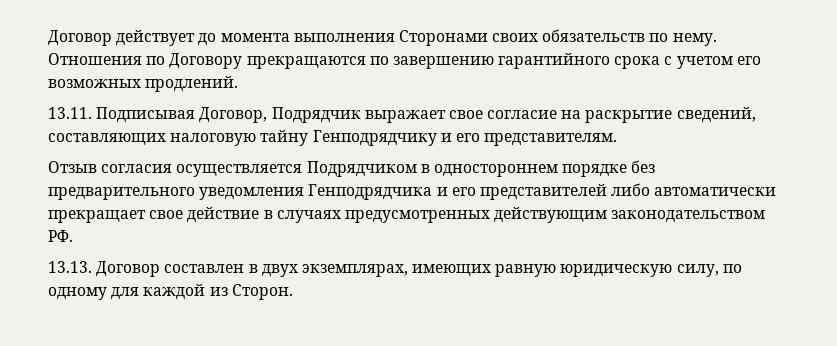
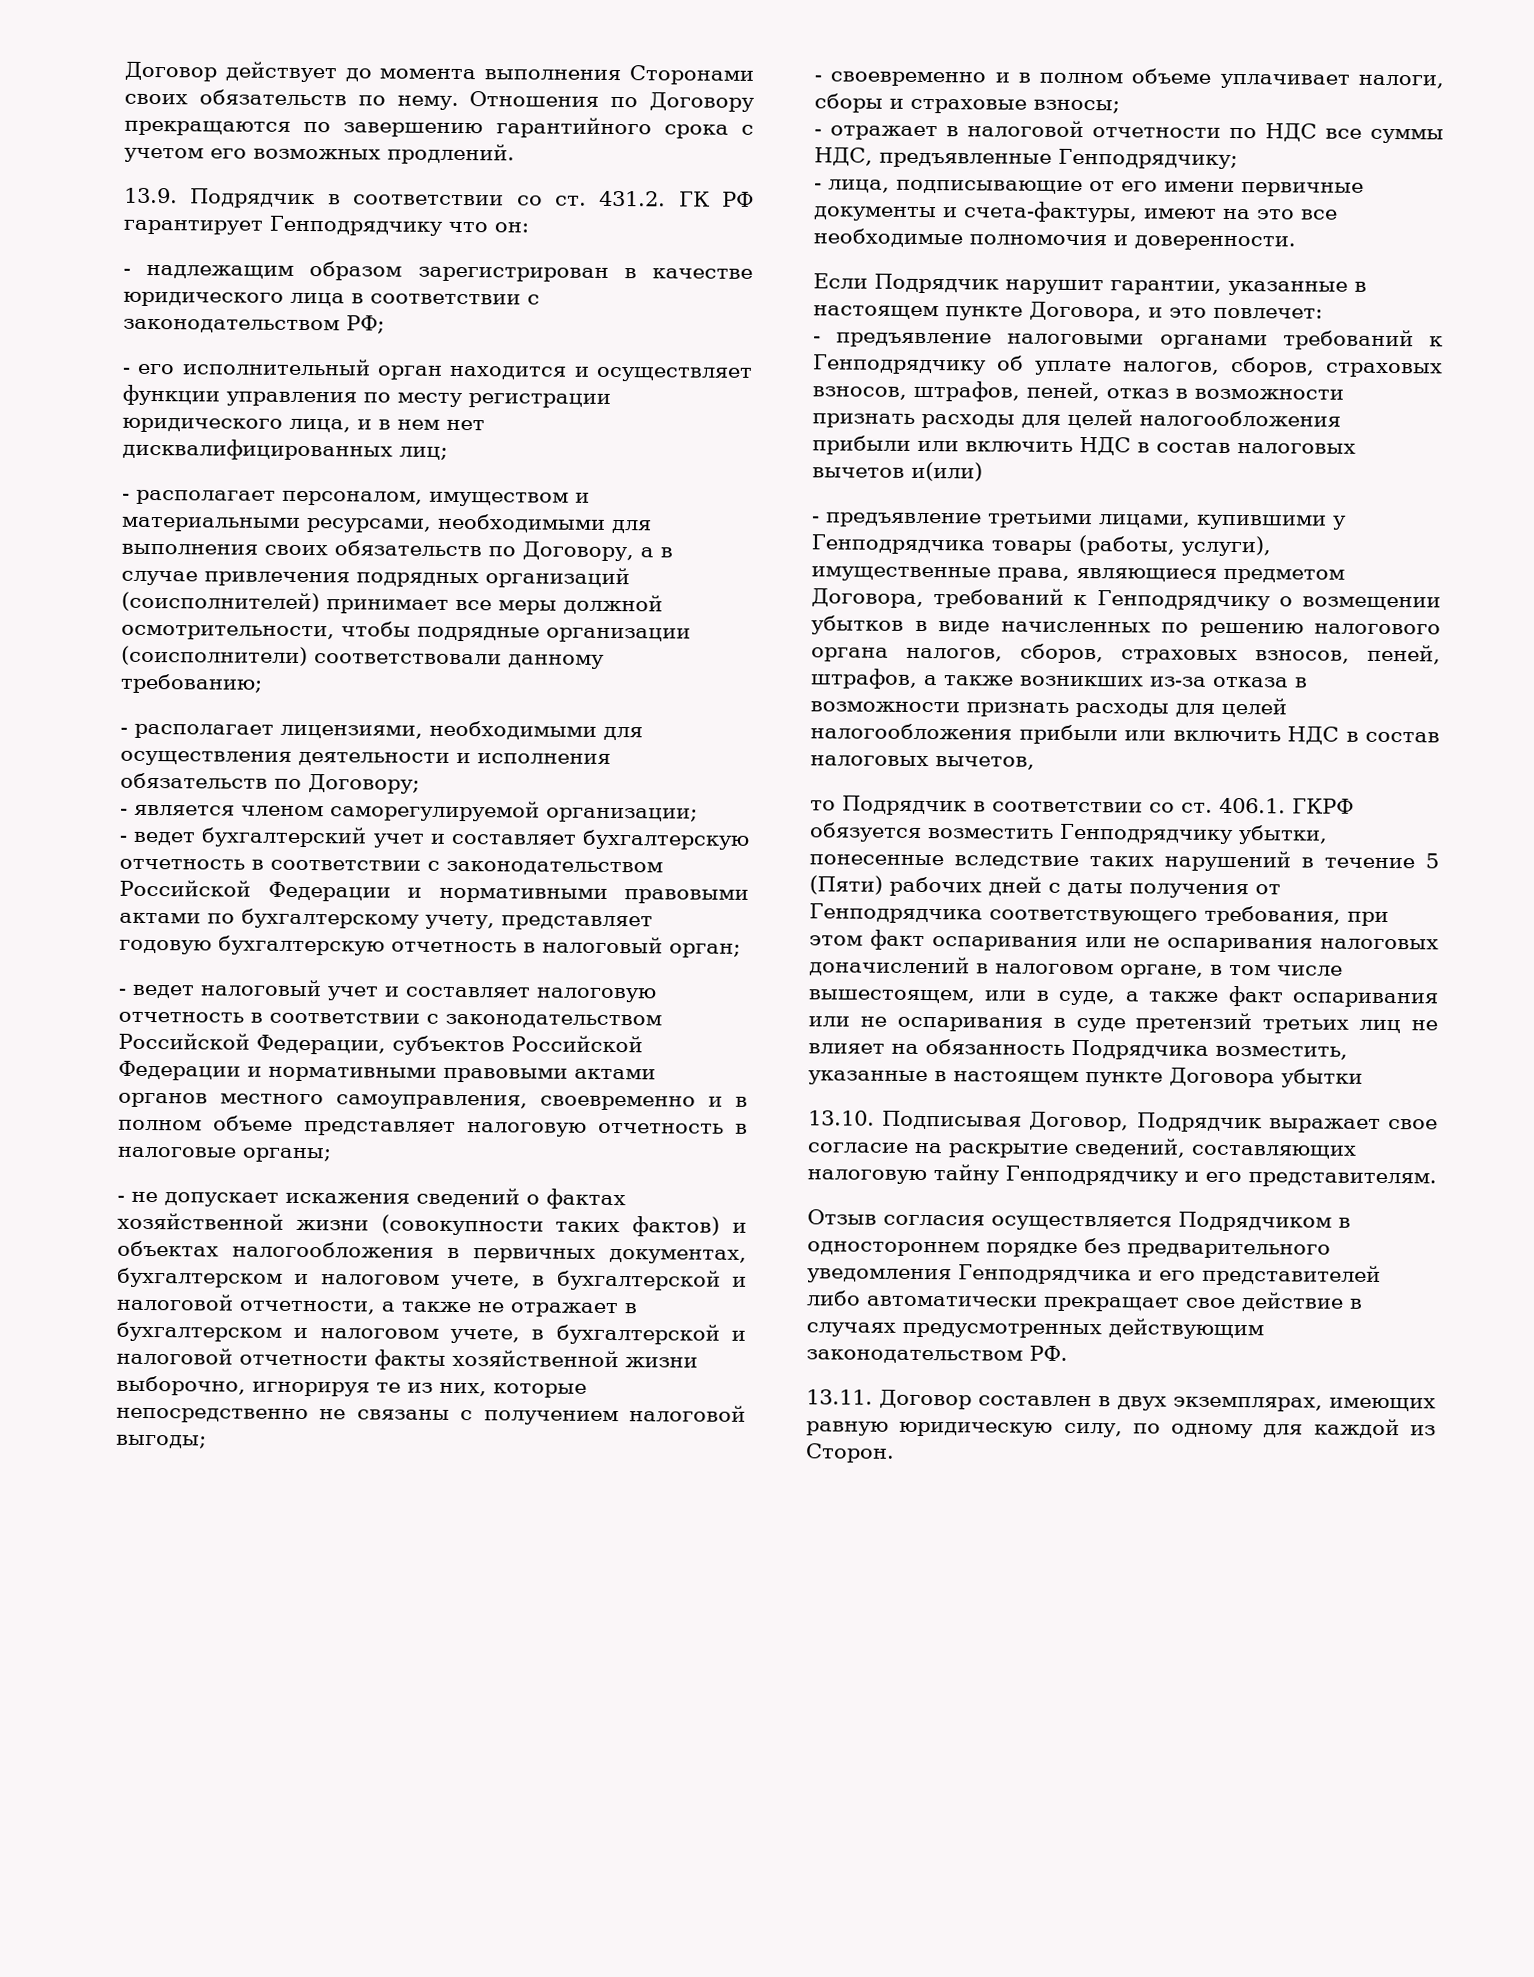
[48,107,92,119] 13.11. -> [124,187,754,209] [123,215,529,236] [123,261,753,282] [123,291,540,307] [123,315,385,334] [122,358,753,382] [122,384,611,408] [122,417,485,433] [122,438,448,461] [122,489,590,507] [121,513,652,534] [121,540,673,562] [121,567,630,589] [121,591,663,615] [121,621,691,643] [121,645,605,669] [120,673,263,694] [120,720,643,741] [120,750,611,766] [120,772,420,794] [120,800,698,823] [119,826,750,850] [119,858,663,876] [119,879,749,904] [119,908,653,931] [119,935,741,958] [118,979,656,1003] [118,1011,662,1029] [118,1032,643,1056] [118,1060,656,1083] [118,1092,748,1111] [118,1115,748,1137] [117,1146,331,1163] [117,1187,626,1210] [117,1212,747,1237] [117,1240,747,1264] [117,1267,747,1291] [116,1293,637,1318] [116,1321,746,1345] [116,1347,698,1370] [116,1375,587,1398] [116,1405,746,1426] [116,1434,207,1449] [814,68,1444,89] [814,93,1120,114] [814,120,1444,144] [814,147,1238,170] [814,179,1364,197] [813,201,1338,223] [813,228,1296,251] [813,273,1367,296] [813,301,1323,322] [813,329,1443,351] [812,354,1443,378] [812,380,1344,402] [812,408,1341,429] [812,435,1356,456] [812,461,983,482] [812,512,1347,530] [811,534,1271,557] [811,566,1345,584] [811,588,1441,611] [811,615,1441,638] [811,643,1441,665] [810,668,1308,689] [810,697,1287,718] [810,723,1440,745] [810,755,1035,770] [810,795,1354,816] [809,822,1328,845] [809,850,1439,872] [809,875,1281,899] [809,903,1389,927] [809,929,1439,953] [809,956,1343,979] [808,985,1438,1008] [808,1012,1438,1034] [808,1039,1348,1060] [808,1067,1363,1088] [808,1110,875,1126] 13.9. Подрядчик в соответствии со ст. 431.2. ГК РФ гарантирует Генподрядчику что он: // - надлежащим образом зарегистрирован в качестве юридического лица в соответствии с законодательством РФ; // - его исполнительный орган находится и осуществляет функции управления по месту регистрации юридического лица, и в нем нет дисквалифицированных лиц; // - располагает персоналом, имуществом и материальными ресурсами, необходимыми для выполнения своих обязательств по Договору, а в случае привлечения подрядных организаций (соисполнителей) принимает все меры должной осмотрительности, чтобы подрядные организации (соисполнители) соответствовали данному требованию; // - располагает лицензиями, необходимыми для осуществления деятельности и исполнения обязательств по Договору; // - является членом саморегулируемой организации; // - ведет бухгалтерский учет и составляет бухгалтерскую отчетность в соответствии с законодательством Российской Федерации и нормативными правовыми актами по бухгалтерскому учету, представляет годовую бухгалтерскую отчетность в налоговый орган; // - ведет налоговый учет и составляет налоговую отчетность в соответствии с законодательством Российской Федерации, субъектов Российской Федерации и нормативными правовыми актами органов местного самоуправления, своевременно и в полном объеме представляет налоговую отчетность в налоговые органы; // - не допускает искажения сведений о фактах хозяйственной жизни (совокупности таких фактов) и объектах налогообложения в первичных документах, бухгалтерском и налоговом учете, в бухгалтерской и налоговой отчетности, а также не отражает в бухгалтерском и налоговом учете, в бухгалтерской и налоговой отчетности факты хозяйственной жизни выборочно, игнорируя те из них, которые непосредственно не связаны с получением налоговой выгоды; // - своевременно и в полном объеме уплачивает налоги, сборы и страховые взносы; // - отражает в налоговой отчетности по НДС все суммы НДС, предъявленные Генподрядчику; // - лица, подписывающие от его имени первичные документы и счета-фактуры, имеют на это все необходимые полномочия и доверенности. // Если Подрядчик нарушит гарантии, указанные в настоящем пункте Договора, и это повлечет: // - предъявление налоговыми органами требований к Генподрядчику об уплате налогов, сборов, страховых взносов, штрафов, пеней, отказ в возможности признать расходы для целей налогообложения прибыли или включить НДС в состав налоговых вычетов и(или) // - предъявление третьими лицами, купившими у Генподрядчика товары (работы, услуги), имущественные права, являющиеся предметом Договора, требований к Генподрядчику о возмещении убытков в виде начисленных по решению налогового органа налогов, сборов, страховых взносов, пеней, штрафов, а также возникших из-за отказа в возможности признать расходы для целей налогообложения прибыли или включить НДС в состав налоговых вычетов, // то Подрядчик в соответствии со ст. 406.1. ГКРФ обязуется возместить Генподрядчику убытки, понесенные вследствие таких нарушений в течение 5 (Пяти) рабочих дней с даты получения от Генподрядчика соответствующего требования, при этом факт оспаривания или не оспаривания налоговых доначислений в налоговом органе, в том числе вышестоящем, или в суде, а также факт оспаривания или не оспаривания в суде претензий третьих лиц не влияет на обязанность Подрядчика возместить, указанные в настоящем пункте Договора убытки // 13.10.
[48,261,92,273] 13.13. -> [806,1389,873,1405] 13.11.

